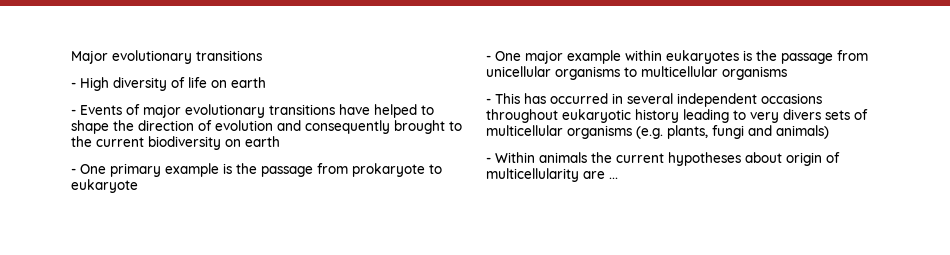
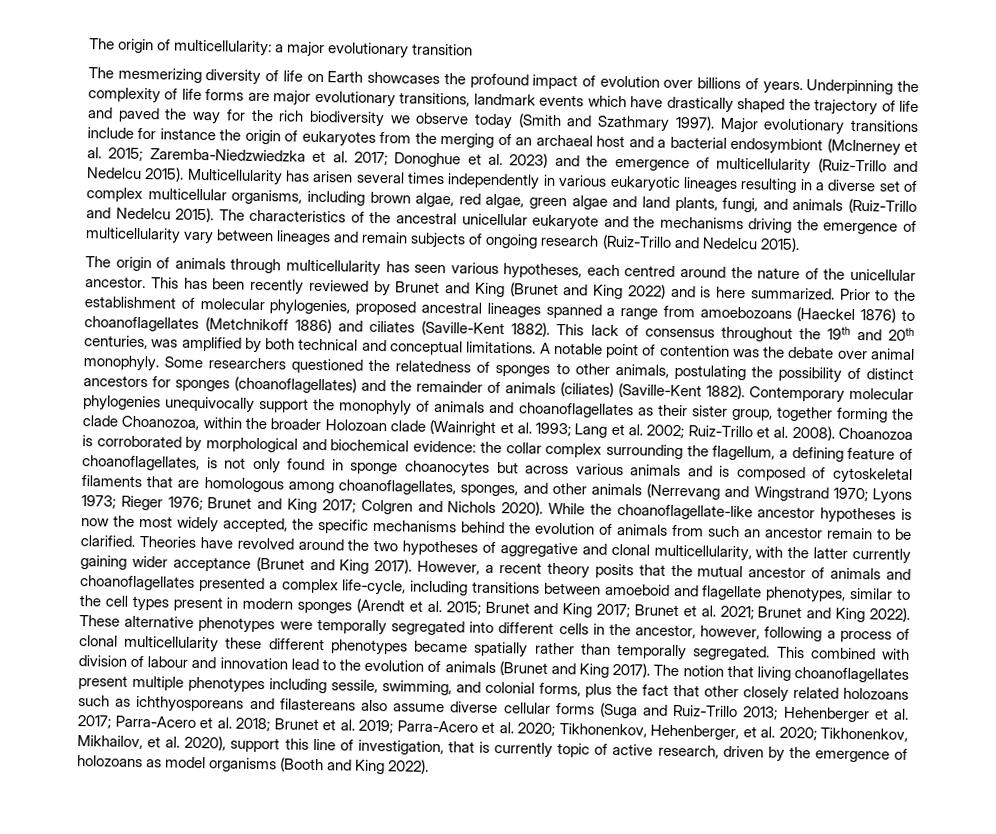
[71,50,262,64] [71,77,266,91] [71,104,434,118] [71,120,462,134] [71,136,280,150] [71,163,442,177] [71,179,138,193] [486,50,868,64] [486,66,787,80] [486,93,822,107] [486,109,868,123] [486,125,829,139] [486,152,840,166] [486,168,618,182] Major evolutionary transitions // - High diversity of life on earth // - Events of major evolutionary transitions have helped to shape the direction of evolution and consequently brought to the current biodiversity on earth // - One primary example is the passage from prokaryote to eukaryote // - One major example within eukaryotes is the passage from unicellular organisms to multicellular organisms // - This has occurred in several independent occasions throughout eukaryotic history leading to very divers sets of multicellular organisms (e.g. plants, fungi and animals) // - Within animals the current hypotheses about origin of multicellularity are ... -> [89,38,474,59] [88,67,919,95] [88,87,920,116] [87,107,920,135] [87,127,919,156] [87,147,918,175] [86,167,919,193] [86,187,917,214] [86,207,917,235] [85,227,800,253] [85,256,917,281] [85,276,916,301] [84,296,916,323] [84,316,916,342] [84,335,916,360] [83,355,915,383] [83,375,914,403] [83,395,915,423] [82,415,913,441] [82,435,913,462] [82,455,913,484] [81,475,912,504] [81,495,912,524] [81,515,912,540] [80,535,911,564] [80,555,912,580] [80,575,911,603] [79,595,911,623] [79,615,910,643] [79,635,911,661] [78,655,909,683] [78,675,909,702] [78,695,909,723] [77,715,908,742] [77,735,909,763] [77,754,430,775] The origin of multicellularity: a major evolutionary transition // The mesmerizing diversity of life on Earth showcases the profound impact of evolution over billions of years. Underpinning the complexity of life forms are major evolutionary transitions, landmark events which have drastically shaped the trajectory of life and paved the way for the rich biodiversity we observe today (Smith and Szathmary 1997). Major evolutionary transitions include for instance the origin of eukaryotes from the merging of an archaeal host and a bacterial endosymbiont (McInerney et al. 2015; Zaremba-Niedzwiedzka et al. 2017; Donoghue et al. 2023) and the emergence of multicellularity (Ruiz-Trillo and Nedelcu 2015). Multicellularity has arisen several times independently in various eukaryotic lineages resulting in a diverse set of complex multicellular organisms, including brown algae, red algae, green algae and land plants, fungi, and animals (Ruiz-Trillo and Nedelcu 2015). The characteristics of the ancestral unicellular eukaryote and the mechanisms driving the emergence of multicellularity vary between lineages and remain subjects of ongoing research (Ruiz-Trillo and Nedelcu 2015). // The origin of animals through multicellularity has seen various hypotheses, each centred around the nature of the unicellular ancestor. This has been recently reviewed by Brunet and King (Brunet and King 2022) and is here summarized. Prior to the establishment of molecular phylogenies, proposed ancestral lineages spanned a range from amoebozoans (Haeckel 1876) to choanoflagellates (Metchnikoff 1886) and ciliates (Saville-Kent 1882). This lack of consensus throughout the 19th and 20th centuries, was amplified by both technical and conceptual limitations. A notable point of contention was the debate over animal monophyly. Some researchers questioned the relatedness of sponges to other animals, postulating the possibility of distinct ancestors for sponges (choanoflagellates) and the remainder of animals (ciliates) (Saville-Kent 1882). Contemporary molecular phylogenies unequivocally support the monophyly of animals and choanoflagellates as their sister group, together forming the clade Choanozoa, within the broader Holozoan clade (Wainright et al. 1993; Lang et al. 2002; Ruiz-Trillo et al. 2008). Choanozoa is corroborated by morphological and biochemical evidence: the collar complex surrounding the flagellum, a defining feature of choanoflagellates, is not only found in sponge choanocytes but across various animals and is composed of cytoskeletal filaments that are homologous among choanoflagellates, sponges, and other animals (Nerrevang and Wingstrand 1970; Lyons 1973; Rieger 1976; Brunet and King 2017; Colgren and Nichols 2020). While the choanoflagellate-like ancestor hypotheses is now the most widely accepted, the specific mechanisms behind the evolution of animals from such an ancestor remain to be clarified. Theories have revolved around the two hypotheses of aggregative and clonal multicellularity, with the latter currently gaining wider acceptance (Brunet and King 2017). However, a recent theory posits that the mutual ancestor of animals and choanoflagellates presented a complex life-cycle, including transitions between amoeboid and flagellate phenotypes, similar to the cell types present in modern sponges (Arendt et al. 2015; Brunet and King 2017; Brunet et al. 2021; Brunet and King 2022). These alternative phenotypes were temporally segregated into different cells in the ancestor, however, following a process of clonal multicellularity these different phenotypes became spatially rather than temporally segregated. This combined with division of labour and innovation lead to the evolution of animals (Brunet and King 2017). The notion that living choanoflagellates present multiple phenotypes including sessile, swimming, and colonial forms, plus the fact that other closely related holozoans such as ichthyosporeans and filastereans also assume diverse cellular forms (Suga and Ruiz-Trillo 2013; Hehenberger et al. 2017; Parra-Acero et al. 2018; Brunet et al. 2019; Parra-Acero et al. 2020; Tikhonenkov, Hehenberger, et al. 2020; Tikhonenkov, Mikhailov, et al. 2020), support this line of investigation, that is currently topic of active research, driven by the emergence of holozoans as model organisms (Booth and King 2022).

